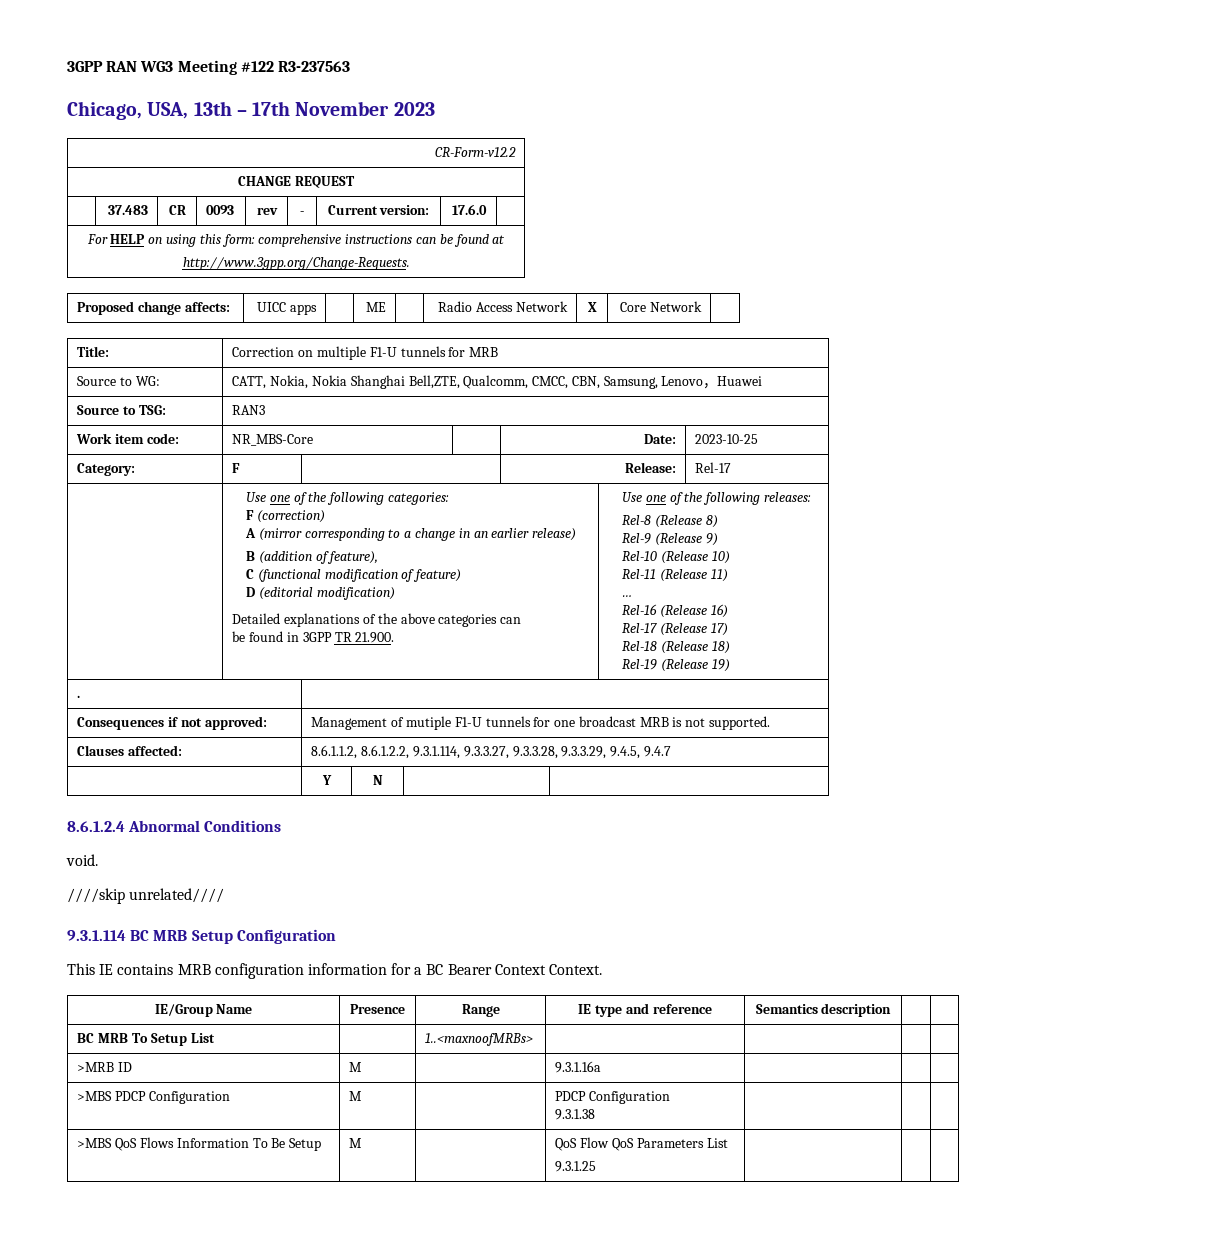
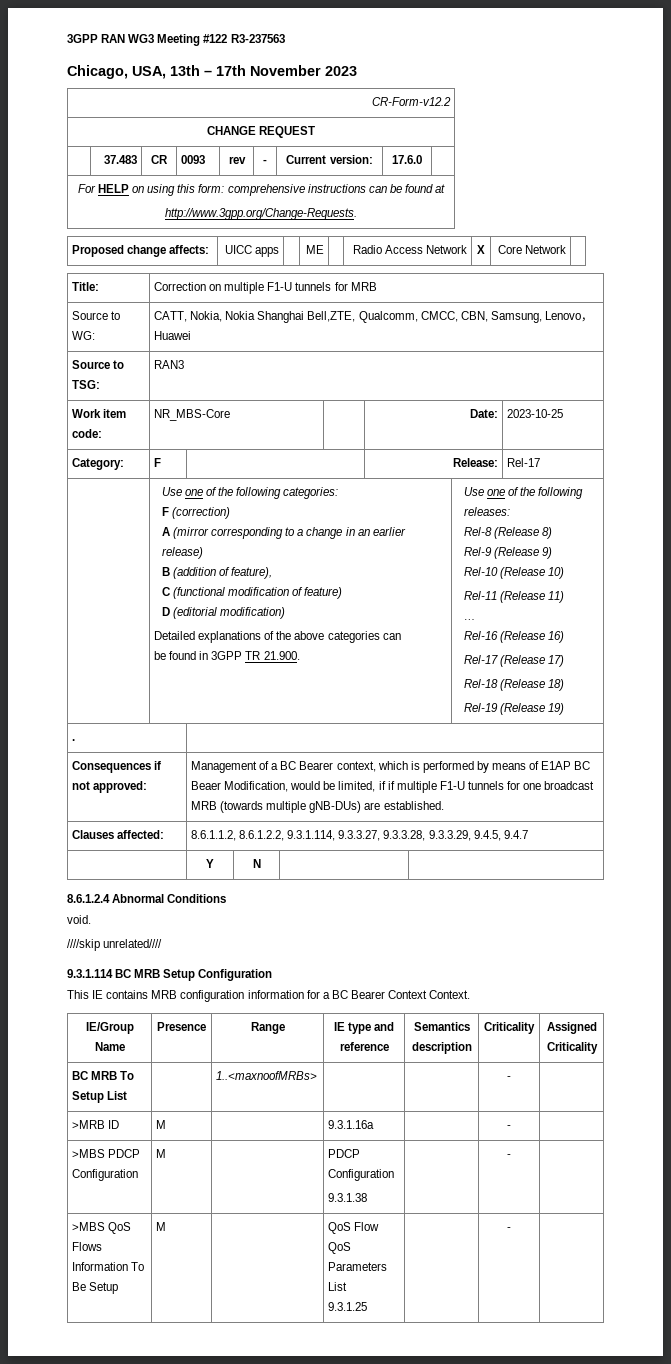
[405,716,451,730] mutiple -> [271,761,591,773] [191,781,437,793] a BC Bearer context, which is performed by means of E1AP BC Beaer Modification, would be limited, if if multiple
[672,716,770,730] is not supported. -> [220,801,444,813] (towards multiple gNB-DUs) are established.
(892, 1010) | -> [484,1022,535,1034] [546,1022,597,1034] [546,1042,598,1054] Criticality | Assigned Criticality
(534, 1039) none -> [507,1076,511,1080] -
(602, 1067) none -> [507,1125,511,1129] -
(596, 1114) none -> [507,1154,511,1158] -
(597, 1166) none -> [507,1227,511,1231] -

